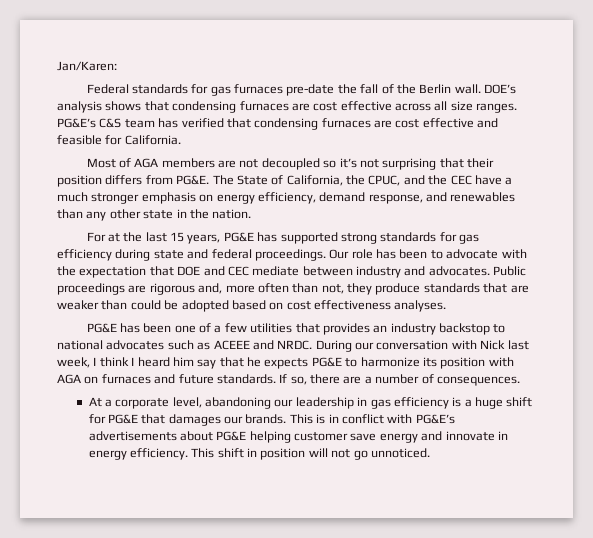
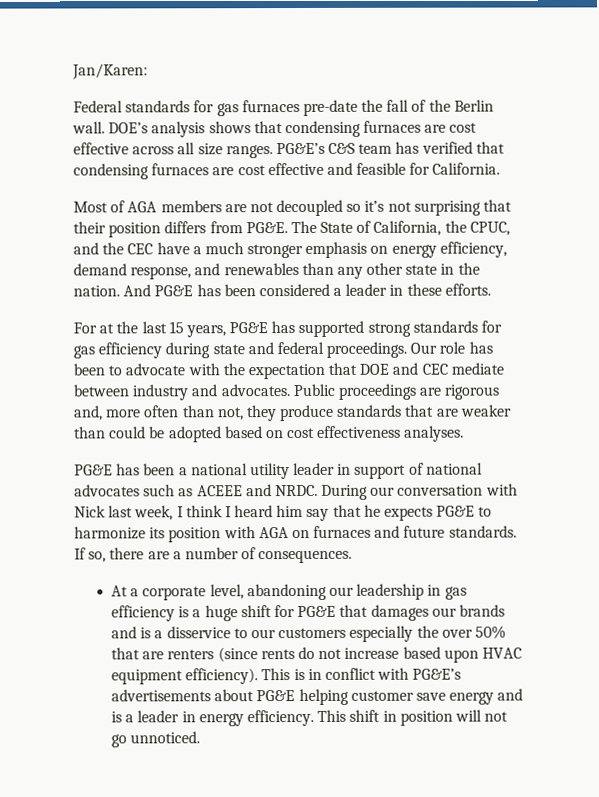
(252, 214) none -> [123,283,491,297] And PG&E has been considered a leader in these efforts.
[174,323,506,335] one of a few utilities that provides an industry backstop to -> [178,462,424,480] a national utility leader in support of
[245,414,287,424] brands. -> [458,604,505,617] [111,625,506,642] [111,646,522,663] [111,668,259,685] brands and is a disservice to our customers especially the over 50% that are renters (since rents do not increase based upon HVAC equipment efficiency).
[445,431,495,441] innovate -> [111,710,180,723] is a leader

